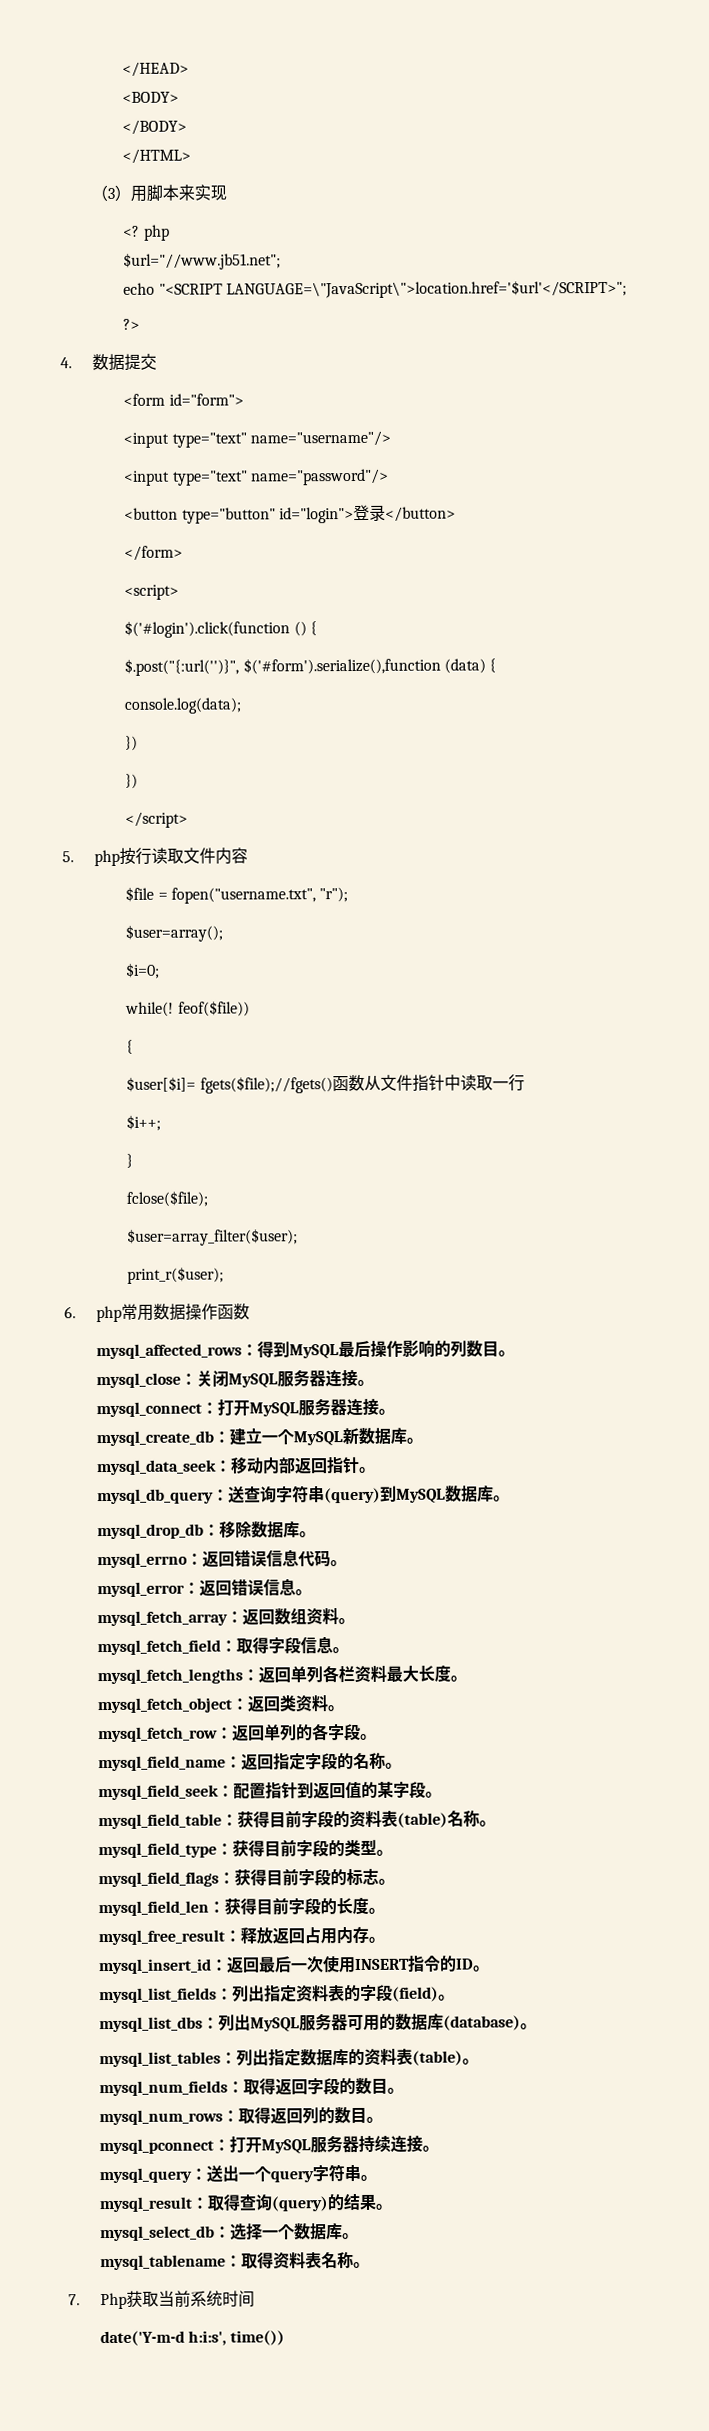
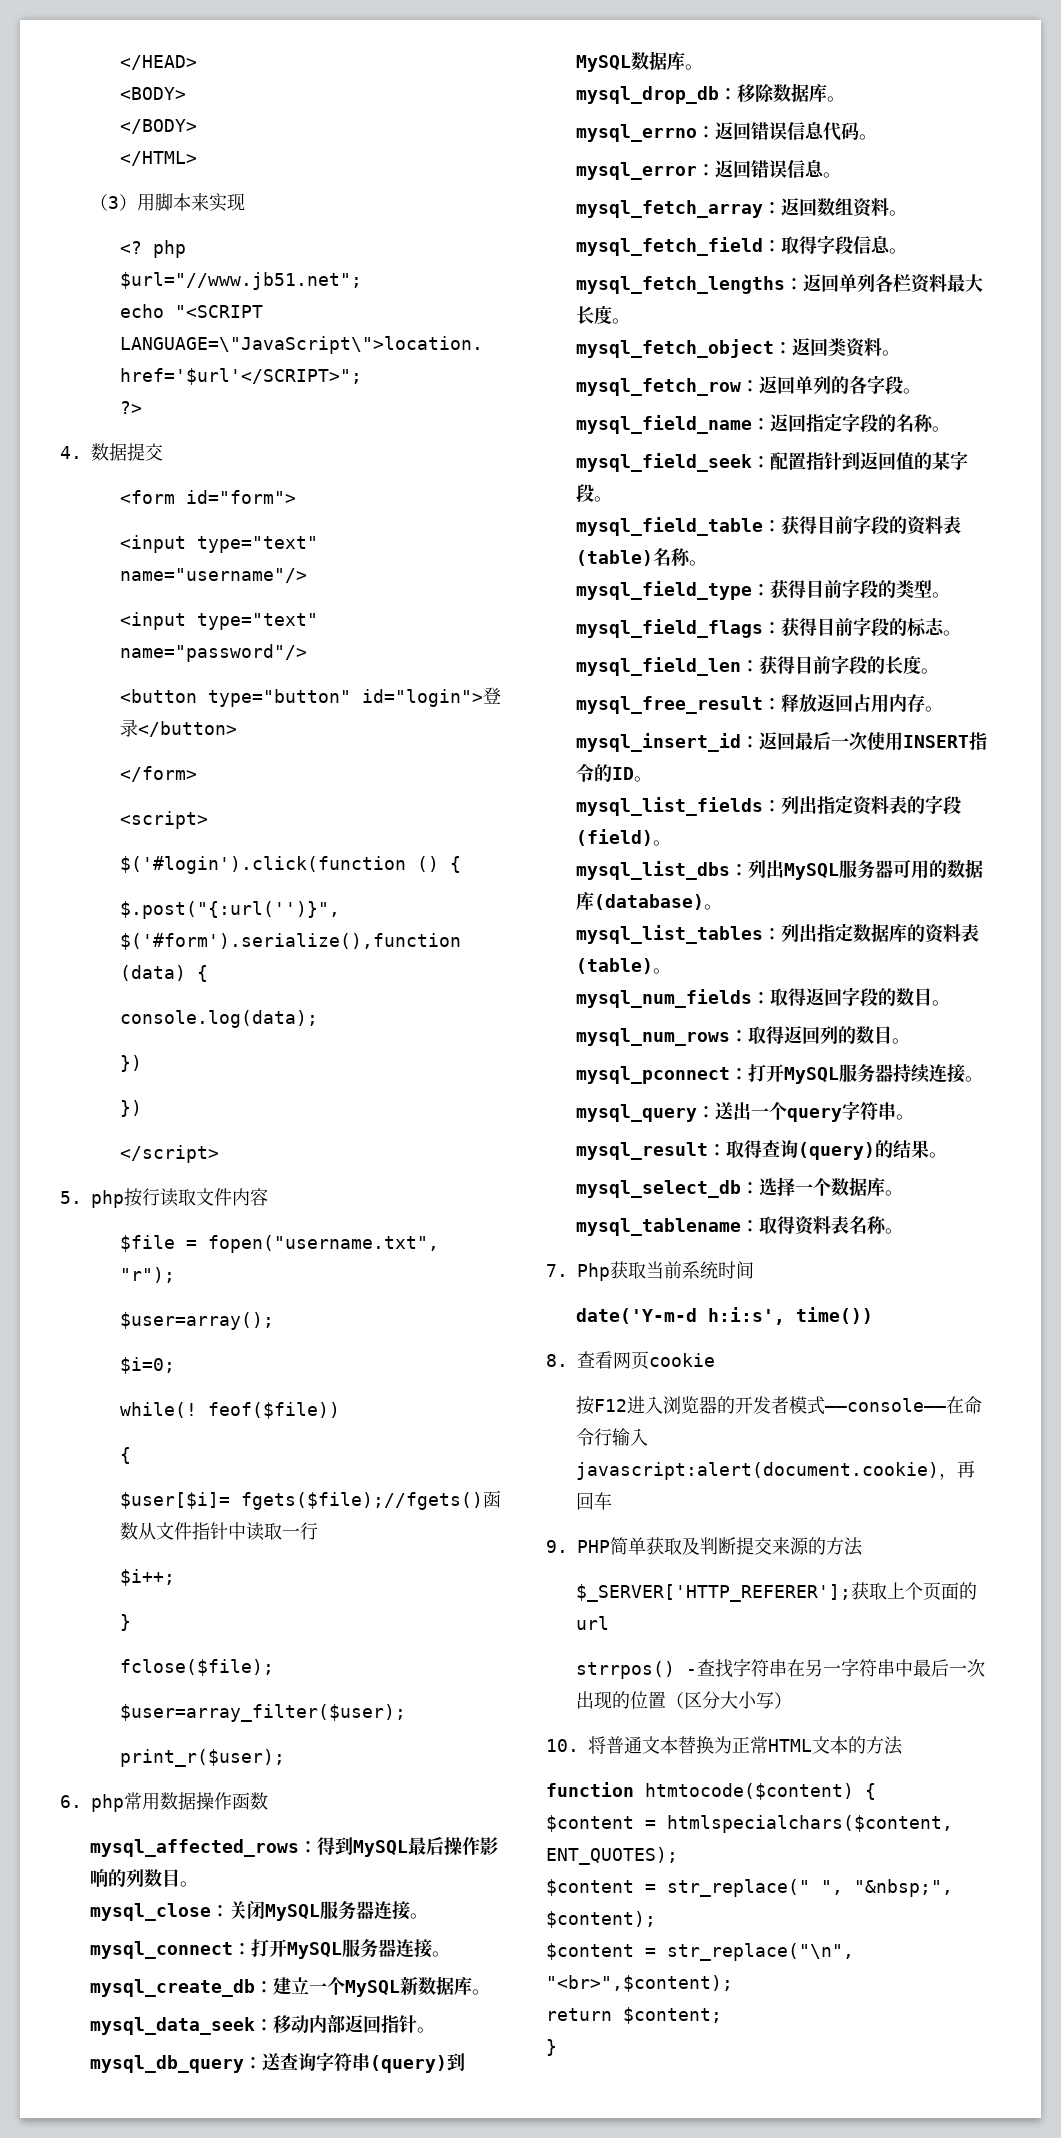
(286, 2338) none -> [546,1351,715,1370] [576,1396,983,1415] [576,1428,649,1446] [576,1460,976,1480] [576,1492,613,1510] [546,1537,863,1556] [576,1582,978,1602] [576,1616,610,1630] [576,1658,986,1679] [576,1691,793,1709] [546,1736,903,1755] [546,1782,876,1800] [546,1815,953,1833] [546,1847,678,1865] [546,1879,953,1897] [546,1911,656,1928] [546,1943,854,1961] [546,1975,733,1992] [546,2007,722,2024] [546,2039,557,2056] // 8.查看网页cookie // 按F12进入浏览器的开发者模式——console——在命令行输入javascript:alert(document.cookie)，再回车 // 9. PHP简单获取及判断提交来源的方法 // $_SERVER['HTTP_REFERER'];获取上个页面的url // strrpos() -查找字符串在另一字符串中最后一次出现的位置（区分大小写） // 10.将普通文本替换为正常HTML文本的方法 // function htmtocode($content) { // $content = htmlspecialchars($content, ENT_QUOTES); // $content = str_replace(" ", "&nbsp;", $content); // $content = str_replace("\n", "<br>",$content); // return $content; // }

